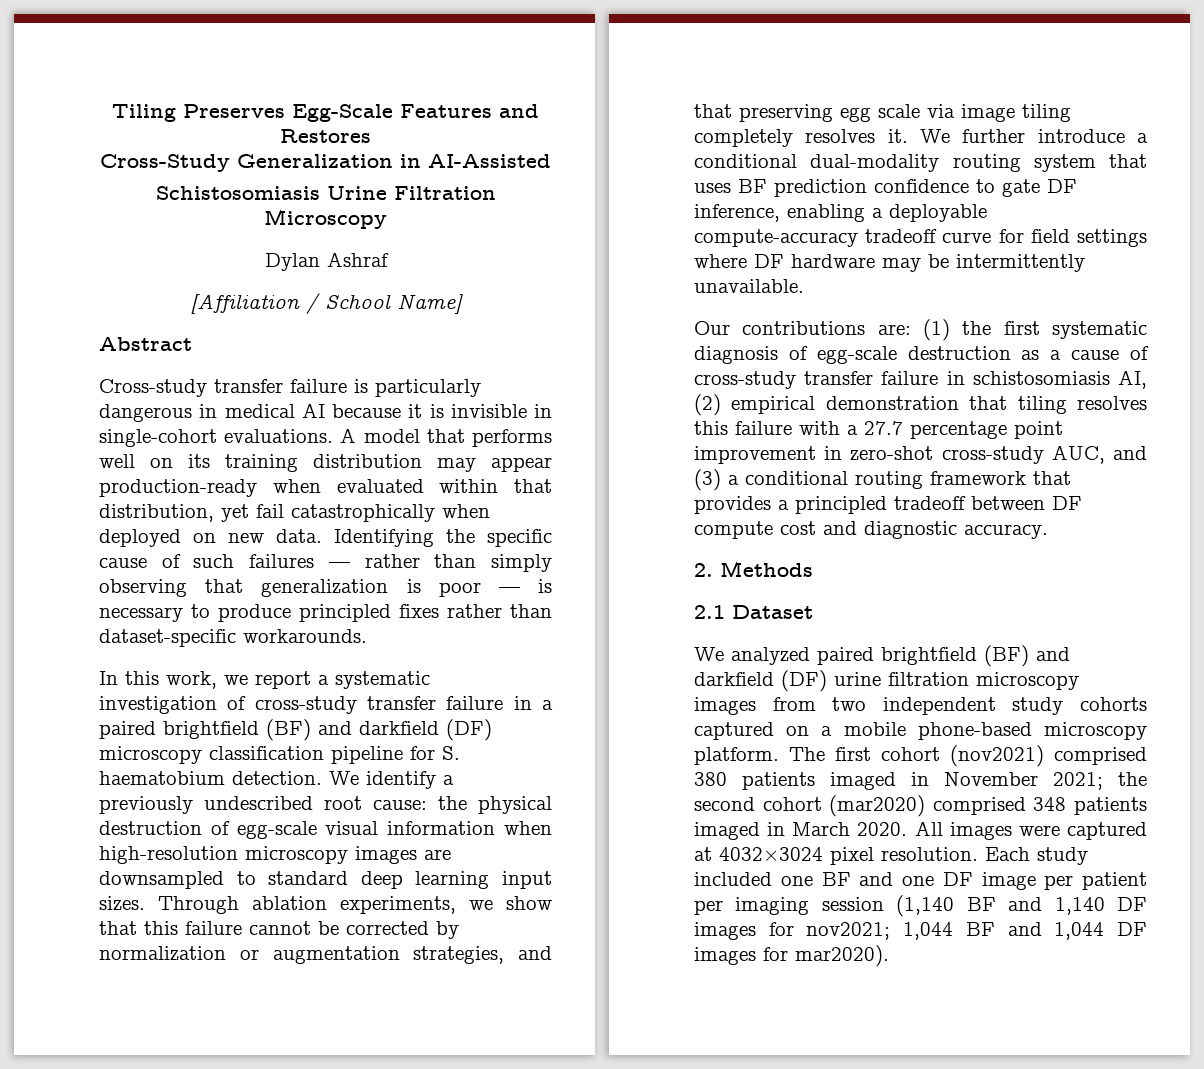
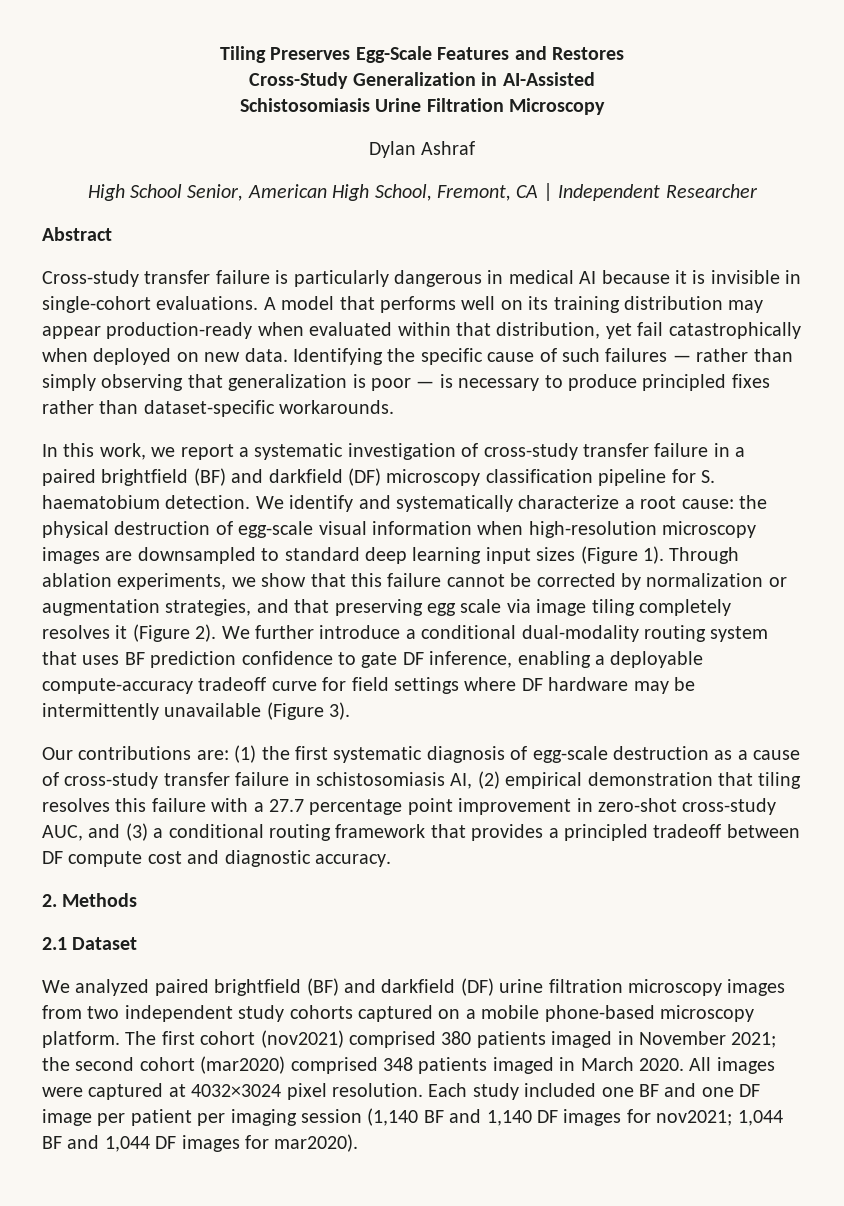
[189,293,463,314] [Affiliation / School Name] -> [87,183,758,201] High School Senior, American High School, Fremont, CA | Independent Researcher
[443,775,454,785] [99,796,313,814] a previously undescribed -> [358,495,635,512] and systematically characterize a
[99,896,145,911] sizes. -> [536,546,664,564] sizes (Figure 1).
[887,129,908,143] it. -> [115,624,217,642] it (Figure 2).
[694,279,804,293] unavailable. -> [164,702,351,720] unavailable (Figure 3).

